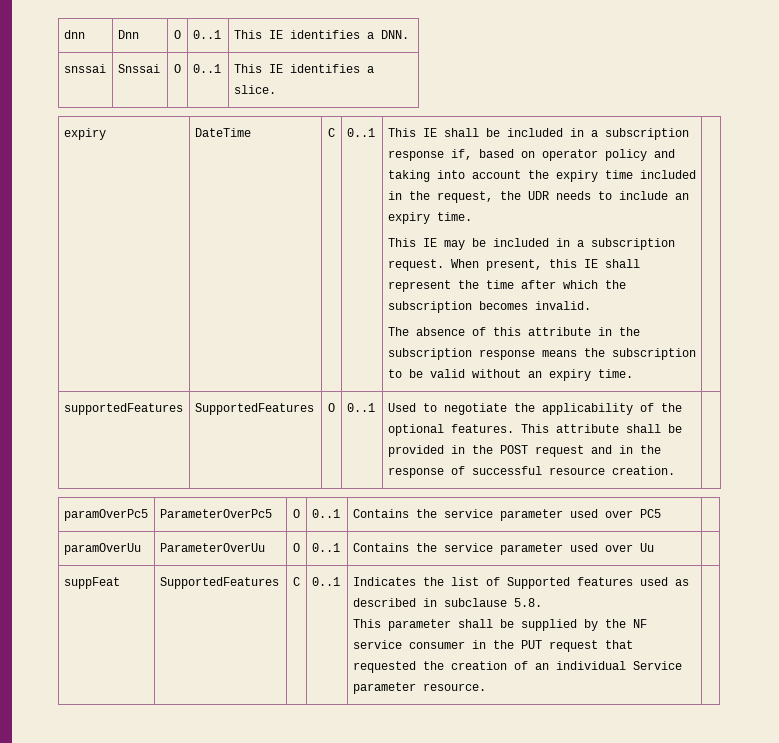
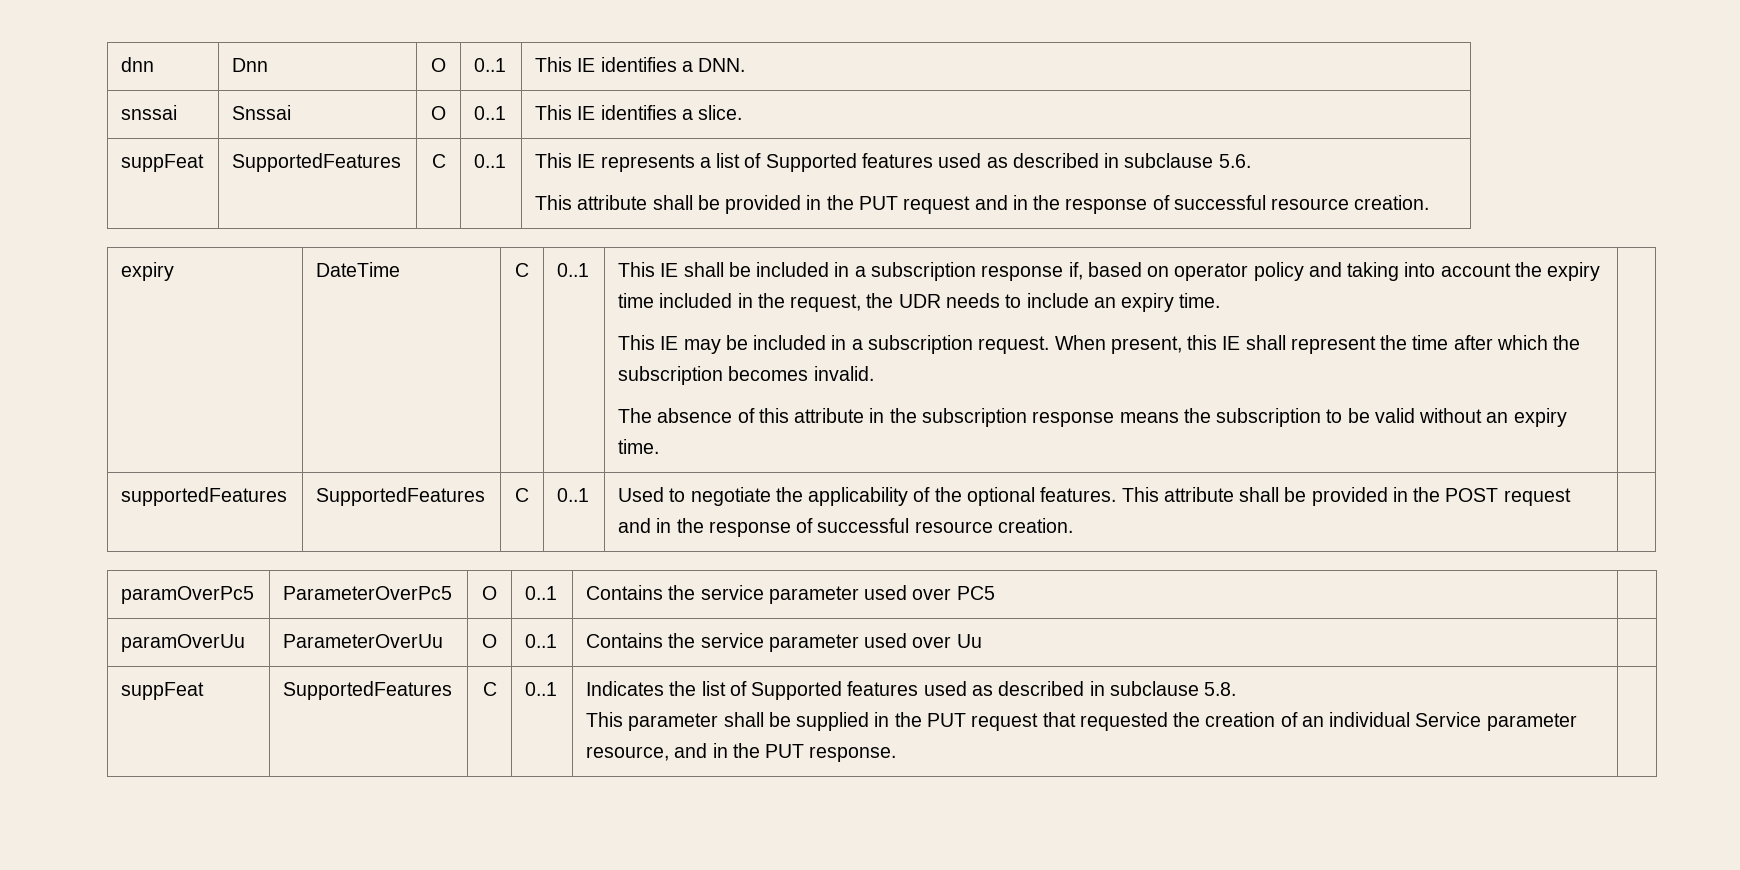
(276, 89) none -> [121,154,205,172] [232,153,402,172] [431,154,446,168] [474,154,507,168] [535,153,1251,172] [535,195,1430,214] // suppFeat | SupportedFeatures | C | 0..1 | This IE represents a list of Supported features used as described in subclause 5.6. // This attribute shall be provided in the PUT request and in the response of successful resource creation.
[328,403,335,412] O -> [515,488,529,502] C
[583,619,647,631] [352,640,465,649] by the NF service consumer -> (870, 721) none
[422,683,486,691] resource. -> [586,743,897,762] resource, and in the PUT response.

